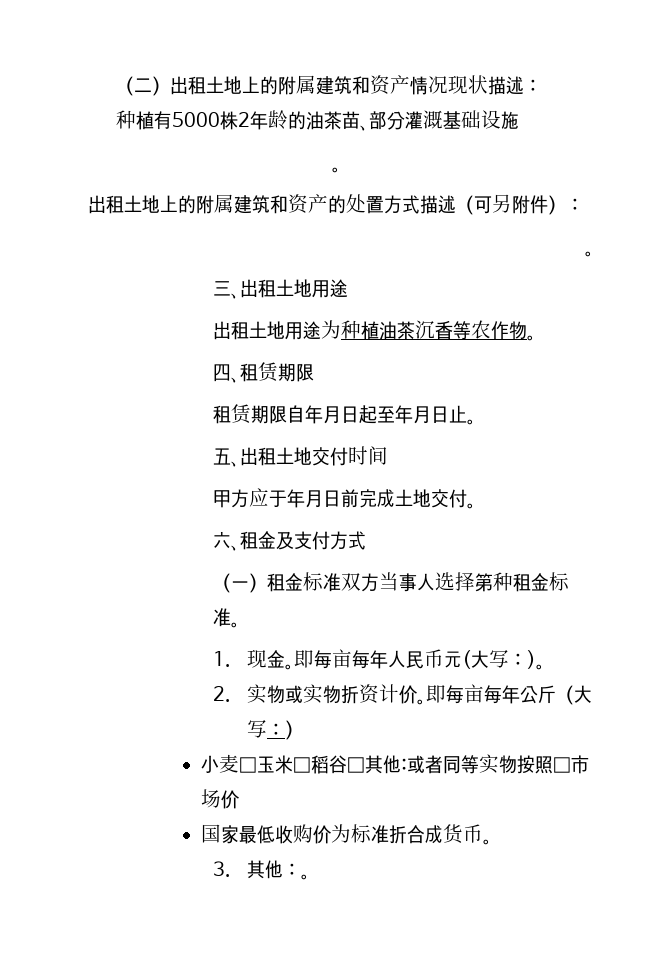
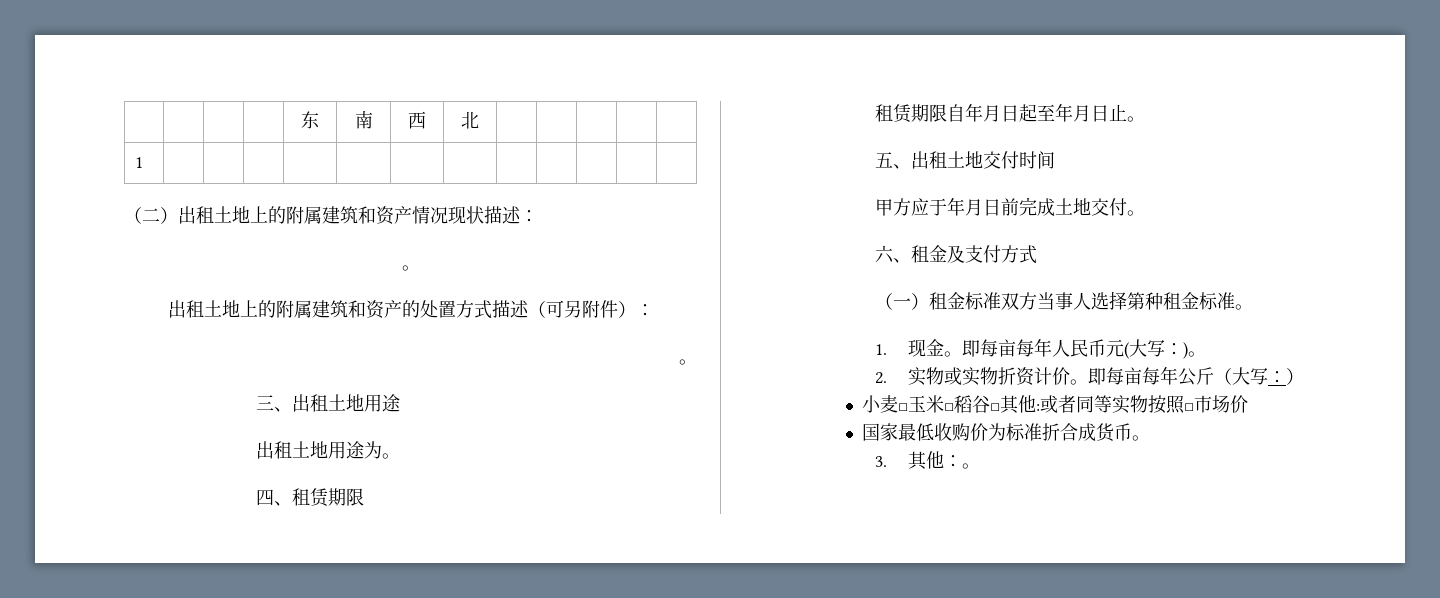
(116, 86) none -> [301,111,319,129] [354,110,373,129] [408,111,426,129] [461,111,479,129] [134,157,143,168] | | | | 东 | 南 | 西 | 北 | | | | | // 1 | | | | | | | | | | | | //
[116,110,520,131] // 种植有5000株2年龄的油茶苗、部分灌溉基础设施 -> (538, 216) none
[341,320,528,340] 种植油茶沉香等农作物 -> (383, 450) none

